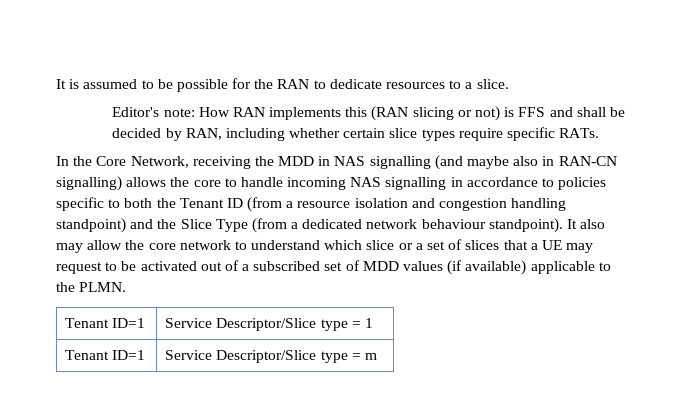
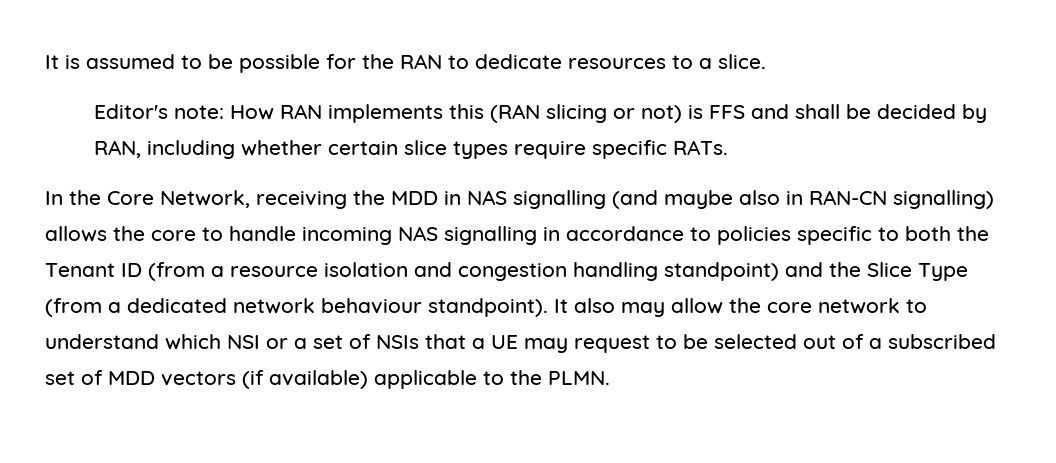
[366,240,395,250] slice -> [227,335,260,349] NSI
[465,240,500,250] slices -> [376,335,419,349] NSIs
[140,261,197,271] activated -> [714,334,797,349] selected
[403,261,444,271] values -> [161,371,236,386] vectors
[65,318,146,328] [165,318,373,331] [65,350,146,360] [165,350,377,363] // Tenant ID=1 | Service Descriptor/Slice type = 1 // Tenant ID=1 | Service Descriptor/Slice type = m -> (610, 378) none

